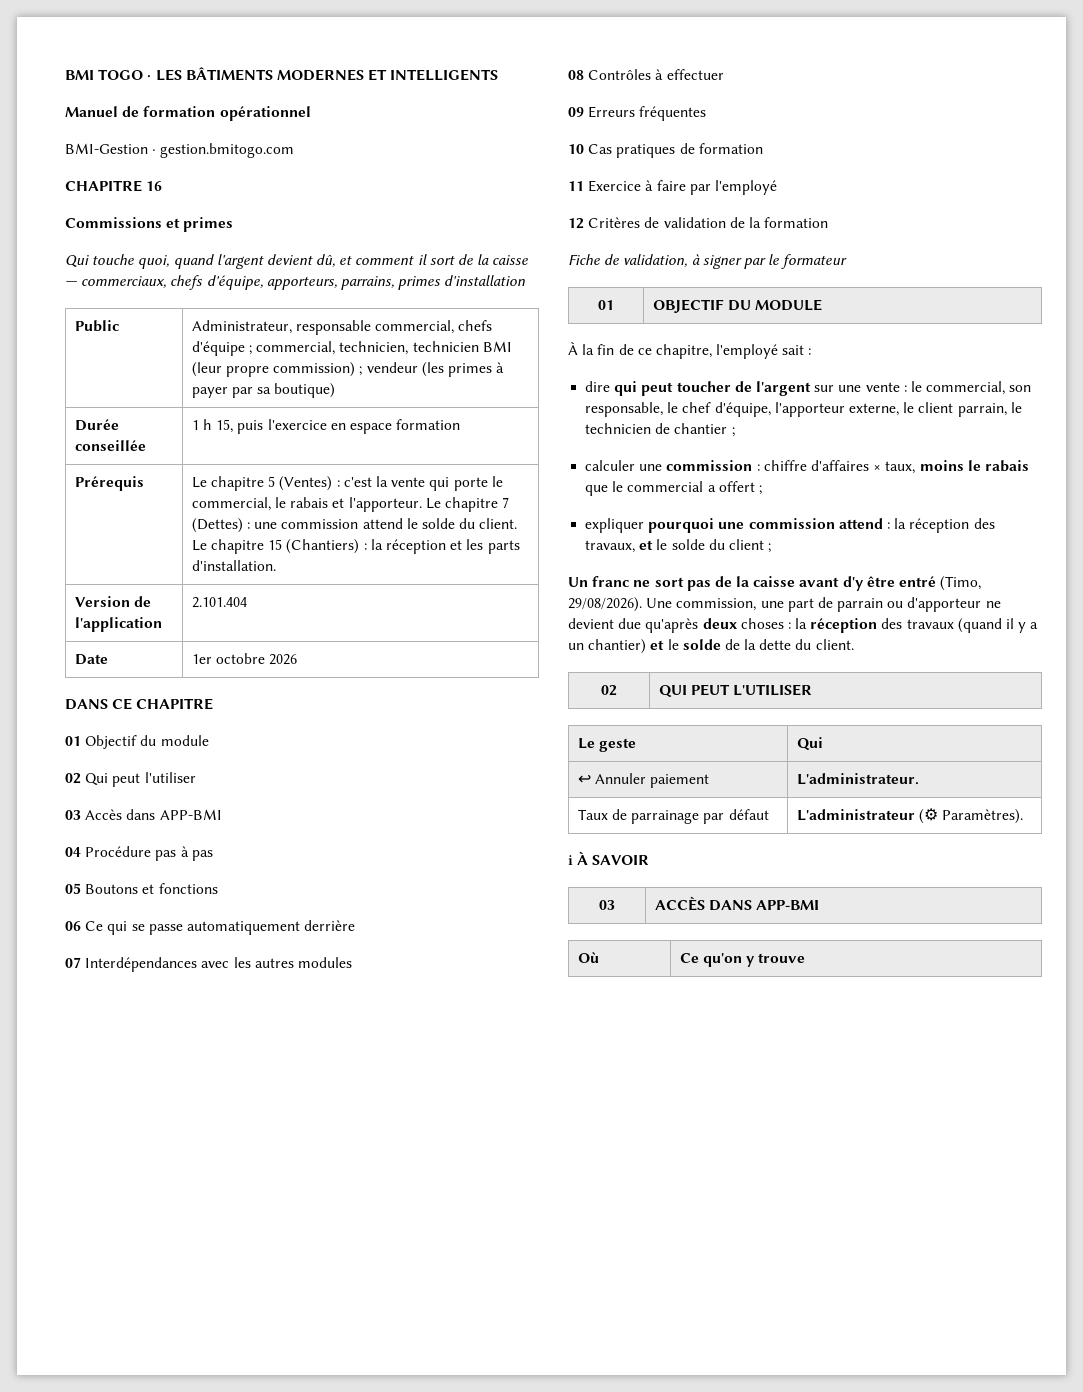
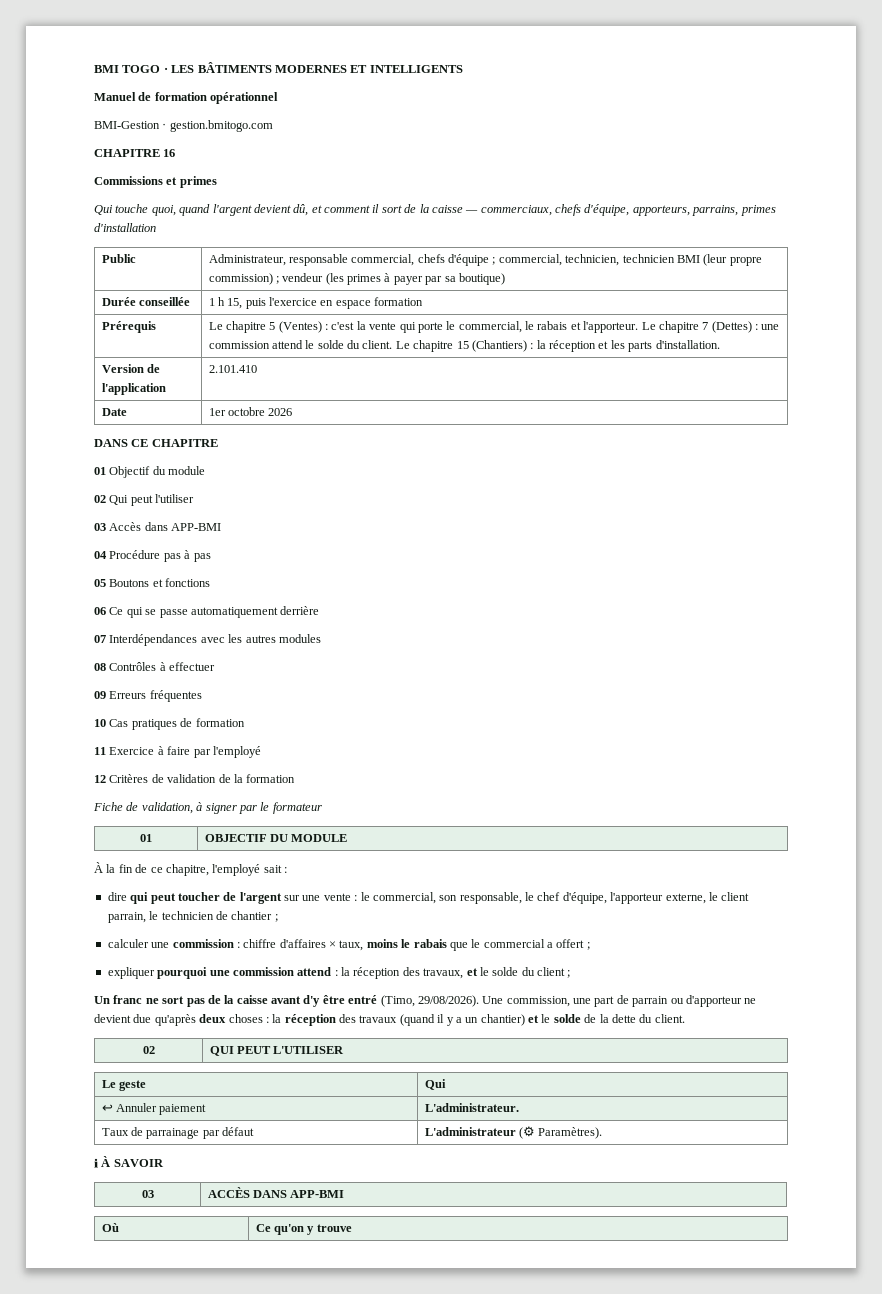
[191,597,247,608] 2.101.404 -> [208,365,257,373] 2.101.410

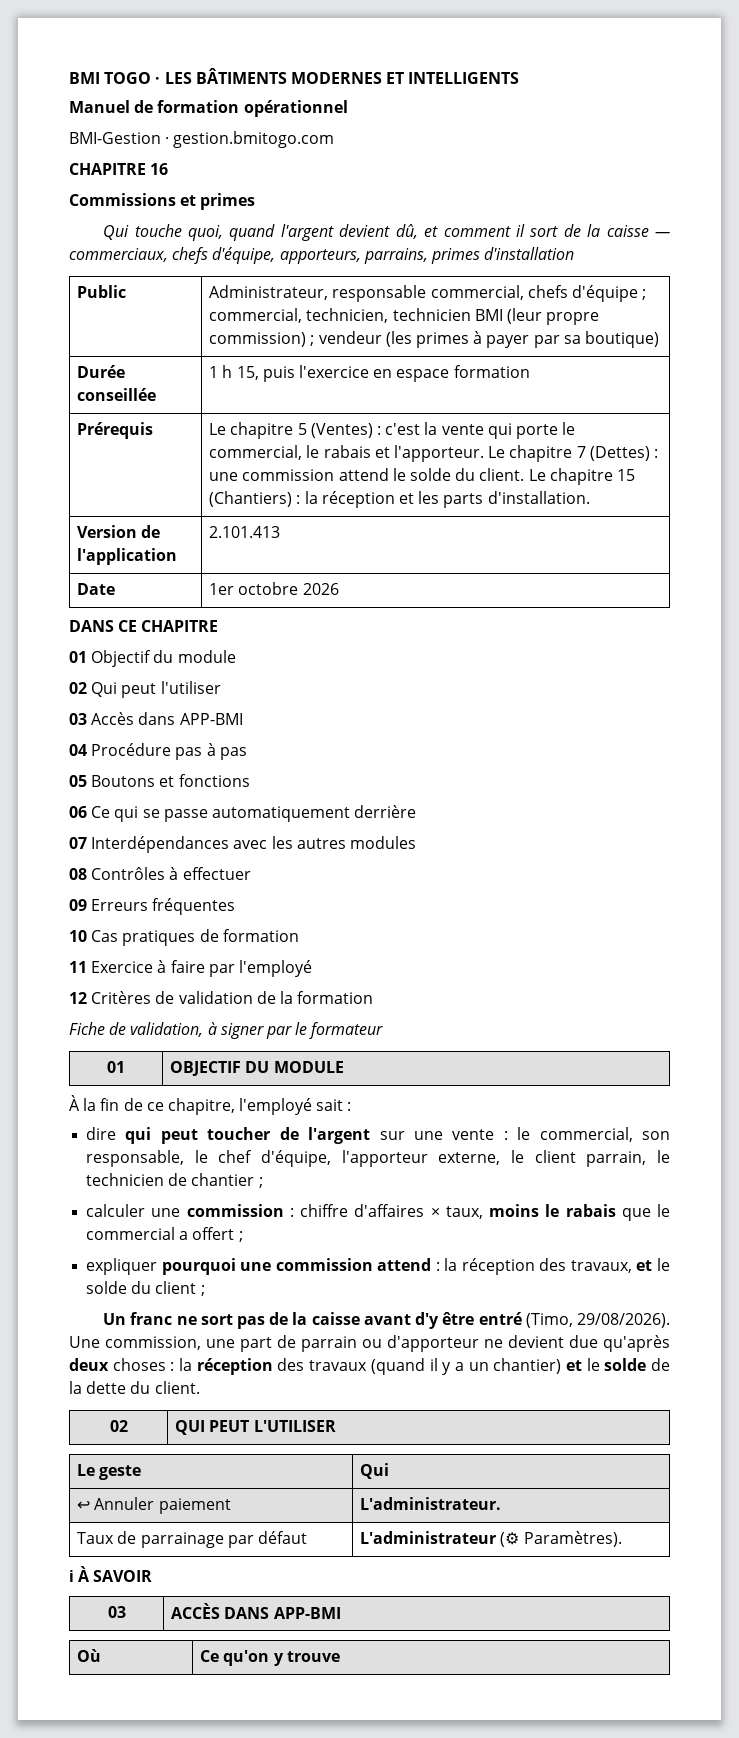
[208,365,257,373] 2.101.410 -> [209,526,281,538] 2.101.413

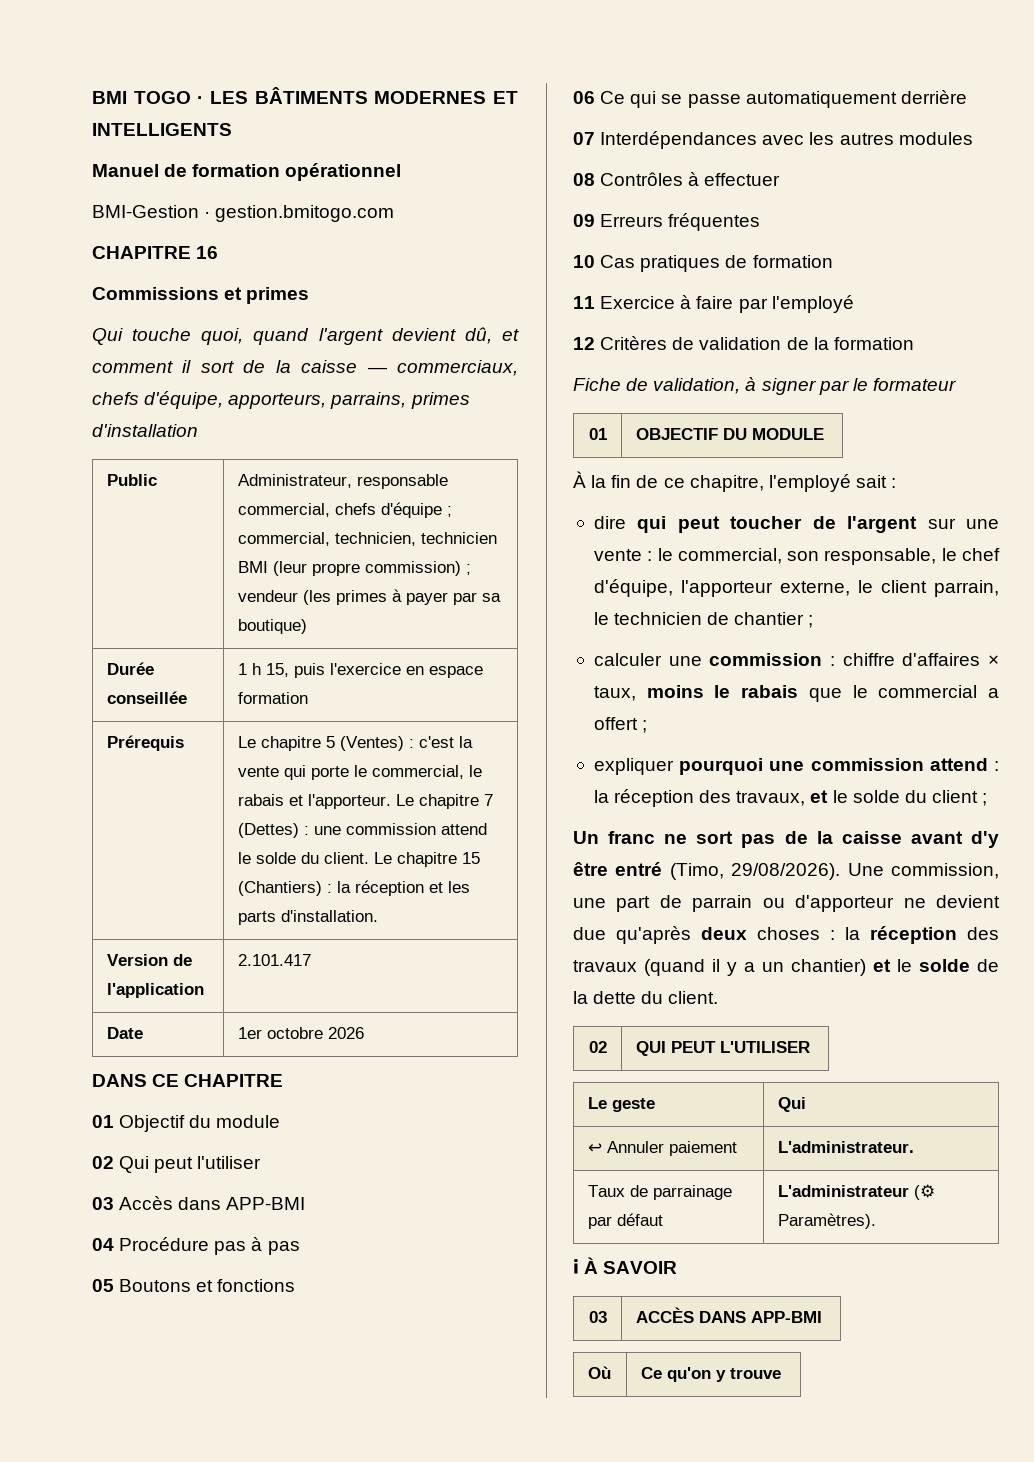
[209,526,281,538] 2.101.413 -> [237,954,311,966] 2.101.417

